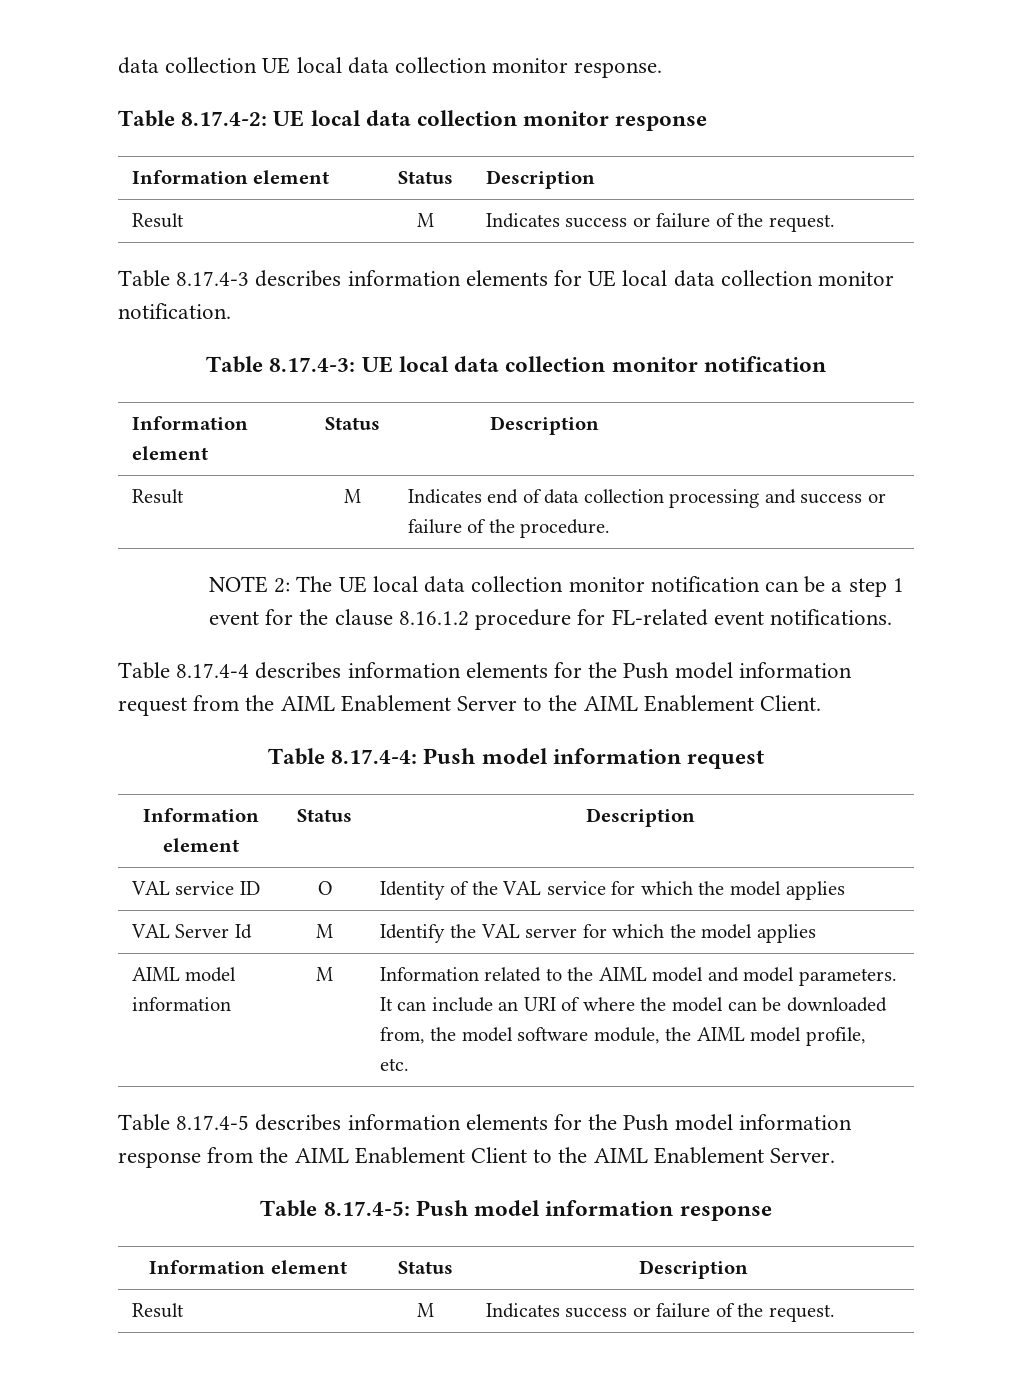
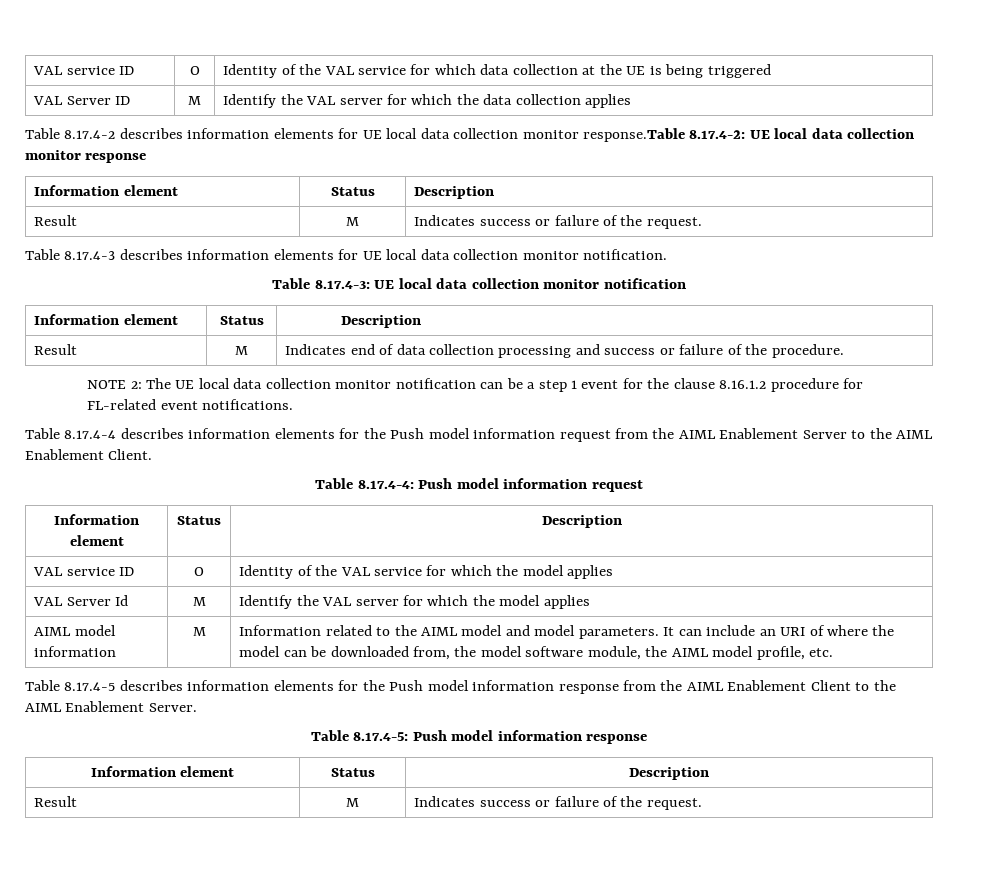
[118,57,663,78] [118,110,175,127] data collection UE local data collection monitor response. // Table -> [33,66,135,75] [189,66,200,75] [223,64,771,78] [33,96,131,105] [188,96,201,105] [223,94,632,108] [25,128,686,142] VAL service ID | O | Identity of the VAL service for which data collection at the UE is being triggered // VAL Server ID | M | Identify the VAL server for which the data collection applies // Table 8.17.4-2 describes information elements for UE local data collection monitor response.Table

